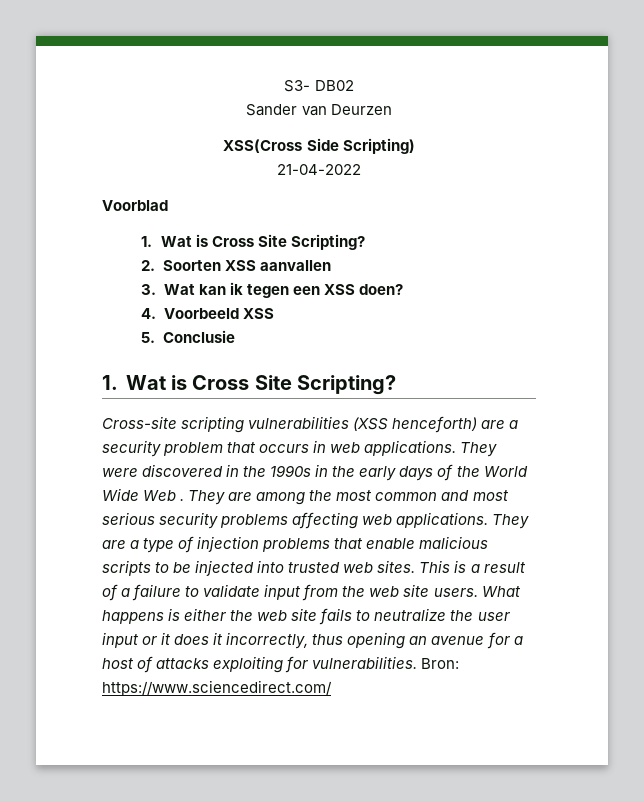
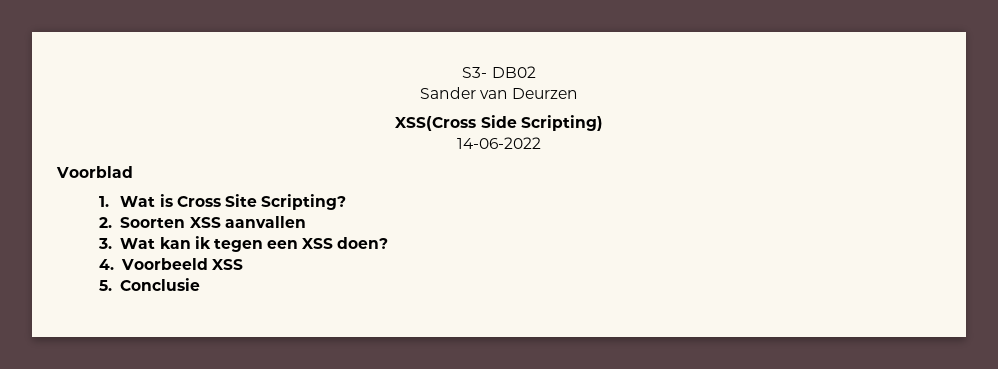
[277,164,361,175] 21-04-2022 -> [457,137,541,149] 14-06-2022
[102,375,397,395] [102,416,519,433] [102,440,498,457] [102,464,528,481] [102,488,509,505] [102,512,530,529] [102,536,489,553] [102,560,526,576] [102,584,521,601] [102,608,510,625] [102,632,523,649] [102,656,460,673] [102,680,332,696] // 1. Wat is Cross Site Scripting? // Cross-site scripting vulnerabilities (XSS henceforth) are a security problem that occurs in web applications. They were discovered in the 1990s in the early days of the World Wide Web . They are among the most common and most serious security problems affecting web applications. They are a type of injection problems that enable malicious scripts to be injected into trusted web sites. This is a result of a failure to validate input from the web site users. What happens is either the web site fails to neutralize the user input or it does it incorrectly, thus opening an avenue for a host of attacks exploiting for vulnerabilities. Bron: https://www.sciencedirect.com/ -> (201, 284) none

